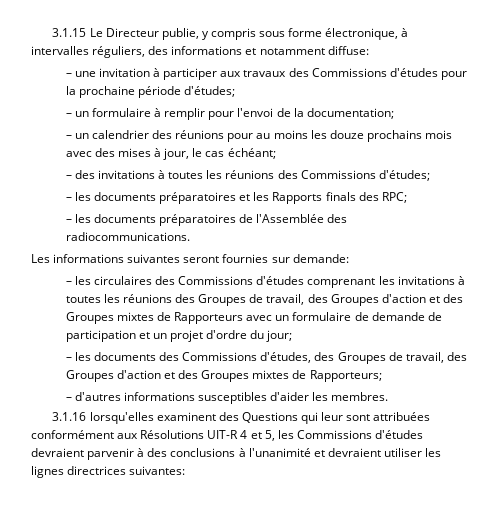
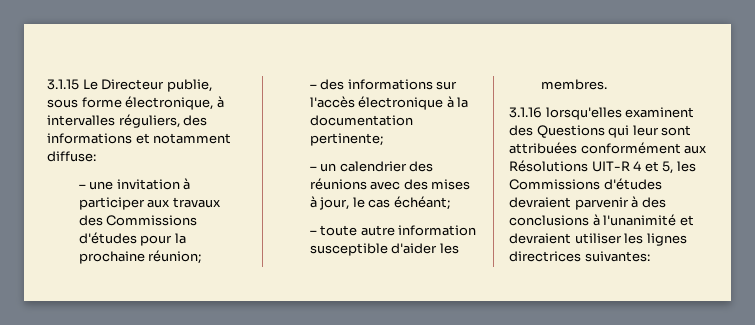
[201,28,257,40] y compris -> (212, 85) none
[138,86,236,98] [65,108,394,120] période d'études; // – un formulaire à remplir pour l'envoi de la documentation; -> [148,250,202,264] [309,79,458,90] [309,96,469,110] [309,115,413,126] [309,133,383,146] réunion; // – des informations sur l'accès électronique à la documentation pertinente;
[227,130,452,142] pour au moins les douze prochains mois -> (367, 184) none
[74,170,430,181] [65,192,407,204] [65,214,348,226] [65,232,190,241] [31,254,349,263] [65,276,465,288] [65,294,463,306] [65,312,442,324] [65,330,293,342] [65,352,467,364] [65,370,382,382] [65,392,268,404] des invitations à toutes les réunions des Commissions d'études; // – les documents préparatoires et les Rapports finals des RPC; // – les documents préparatoires de l'Assemblée des radiocommunications. // Les informations suivantes seront fournies sur demande: // – les circulaires des Commissions d'études comprenant les invitations à toutes les réunions des Groupes de travail, des Groupes d'action et des Groupes mixtes de Rapporteurs avec un formulaire de demande de participation et un projet d'ordre du jour; // – les documents des Commissions d'études, des Groupes de travail, des Groupes d'action et des Groupes mixtes de Rapporteurs; // – d'autres informations susceptibles -> [320,225,477,236] [309,243,388,256] toute autre information susceptible

